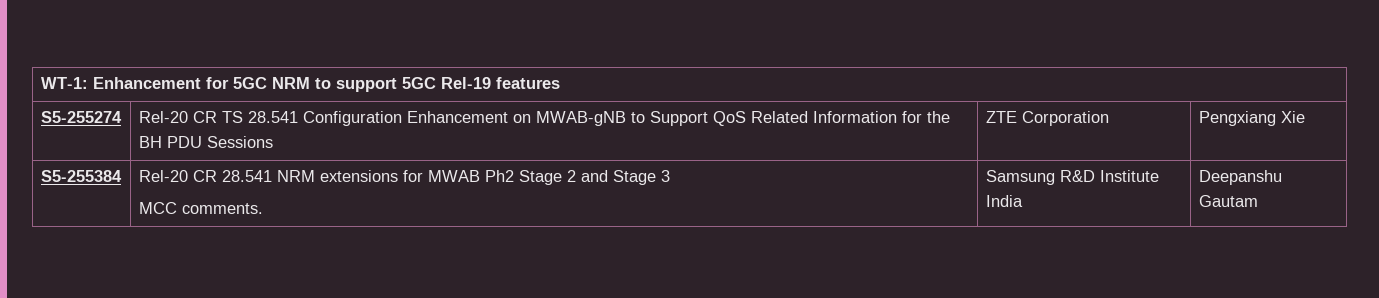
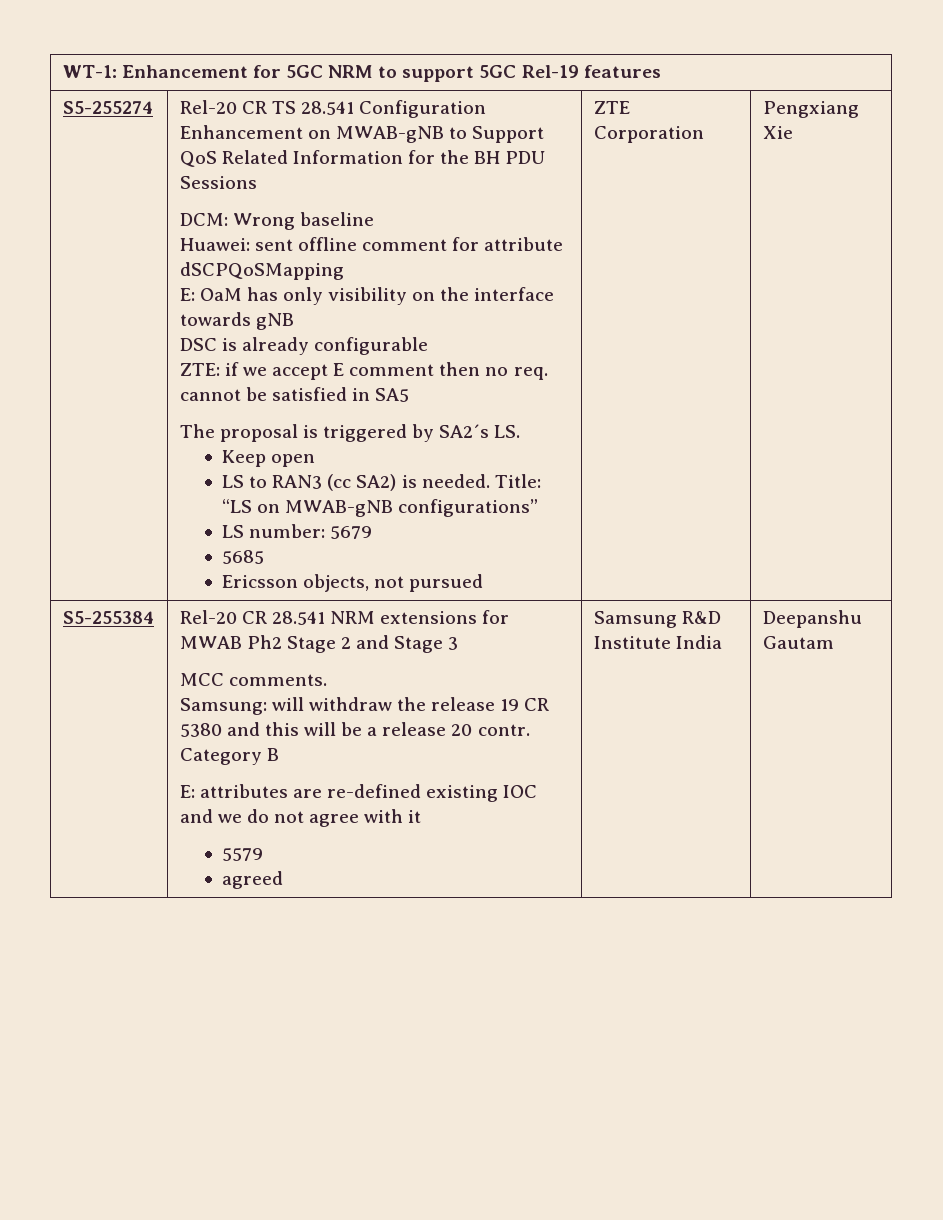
(273, 142) none -> [179,212,374,230] [179,237,564,251] [179,262,344,280] [179,287,555,305] [179,312,294,330] [179,337,428,355] [179,362,548,380] [179,387,410,402] [179,424,521,442] [221,450,316,467] [221,474,541,491] [221,499,539,517] [221,524,373,539] [221,550,264,564] [221,574,484,592] // DCM: Wrong baseline // Huawei: sent offline comment for attribute dSCPQoSMapping // E: OaM has only visibility on the interface towards gNB // DSC is already configurable // ZTE: if we accept E comment then no req. cannot be satisfied in SA5 // The proposal is triggered by SA2´s LS. // Keep open // LS to RAN3 (cc SA2) is needed. Title: “LS on MWAB-gNB configurations” // LS number: 5679 // 5685 // Ericsson objects, not pursued
(263, 208) none -> [179,697,550,715] [179,722,530,737] [179,748,279,765] [179,784,538,802] [179,809,422,827] [221,848,263,861] [221,871,283,889] // Samsung: will withdraw the release 19 CR 5380 and this will be a release 20 contr. Category B // E: attributes are re-defined existing IOC and we do not agree with it // 5579 // agreed

